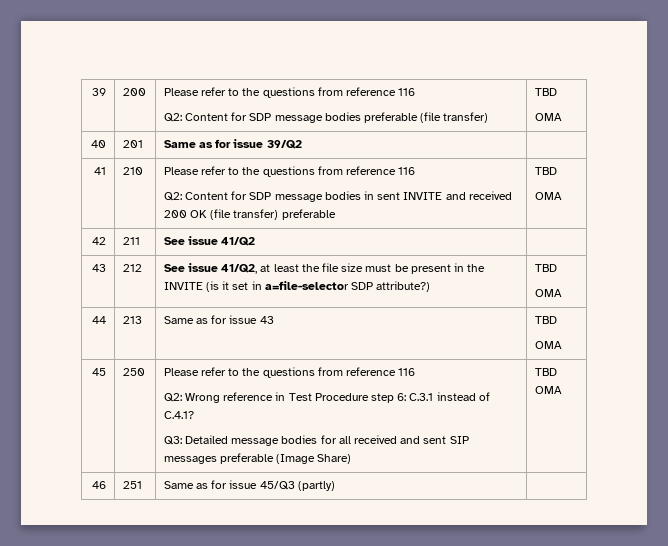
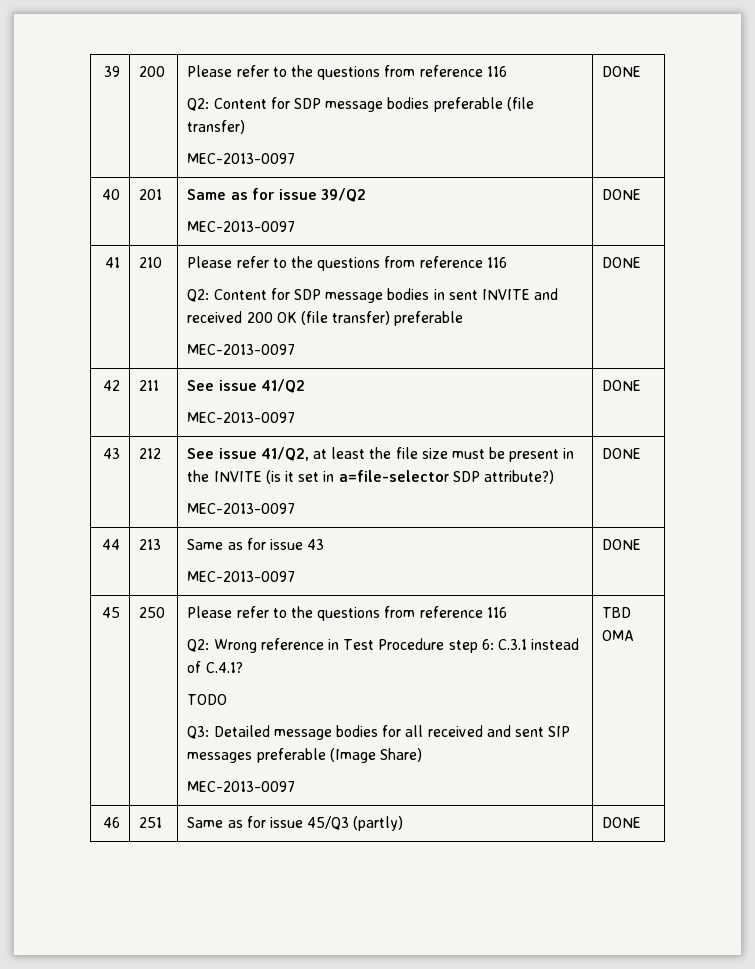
[534,88,557,96] [534,113,562,121] | TBD // OMA -> [187,153,296,164] [602,66,642,77] // MEC-2013-0097 | DONE
(302, 144) | -> [187,221,296,232] [602,189,642,200] // MEC-2013-0097 | DONE
[534,167,557,175] [534,192,562,200] | TBD // OMA -> [187,344,296,355] [602,257,642,268] // MEC-2013-0097 | DONE
(256, 241) | -> [187,412,296,423] [602,380,642,391] // MEC-2013-0097 | DONE
[534,264,557,272] [534,289,562,297] | TBD // OMA -> [187,503,296,514] [602,448,642,459] // MEC-2013-0097 | DONE
[534,316,557,324] [534,341,562,349] | TBD // OMA -> [187,571,296,582] [602,539,642,550] // MEC-2013-0097 | DONE
(194, 415) none -> [187,694,228,705] // TODO
(352, 459) none -> [187,781,296,792] // MEC-2013-0097
(335, 486) none -> [602,817,642,828] DONE

